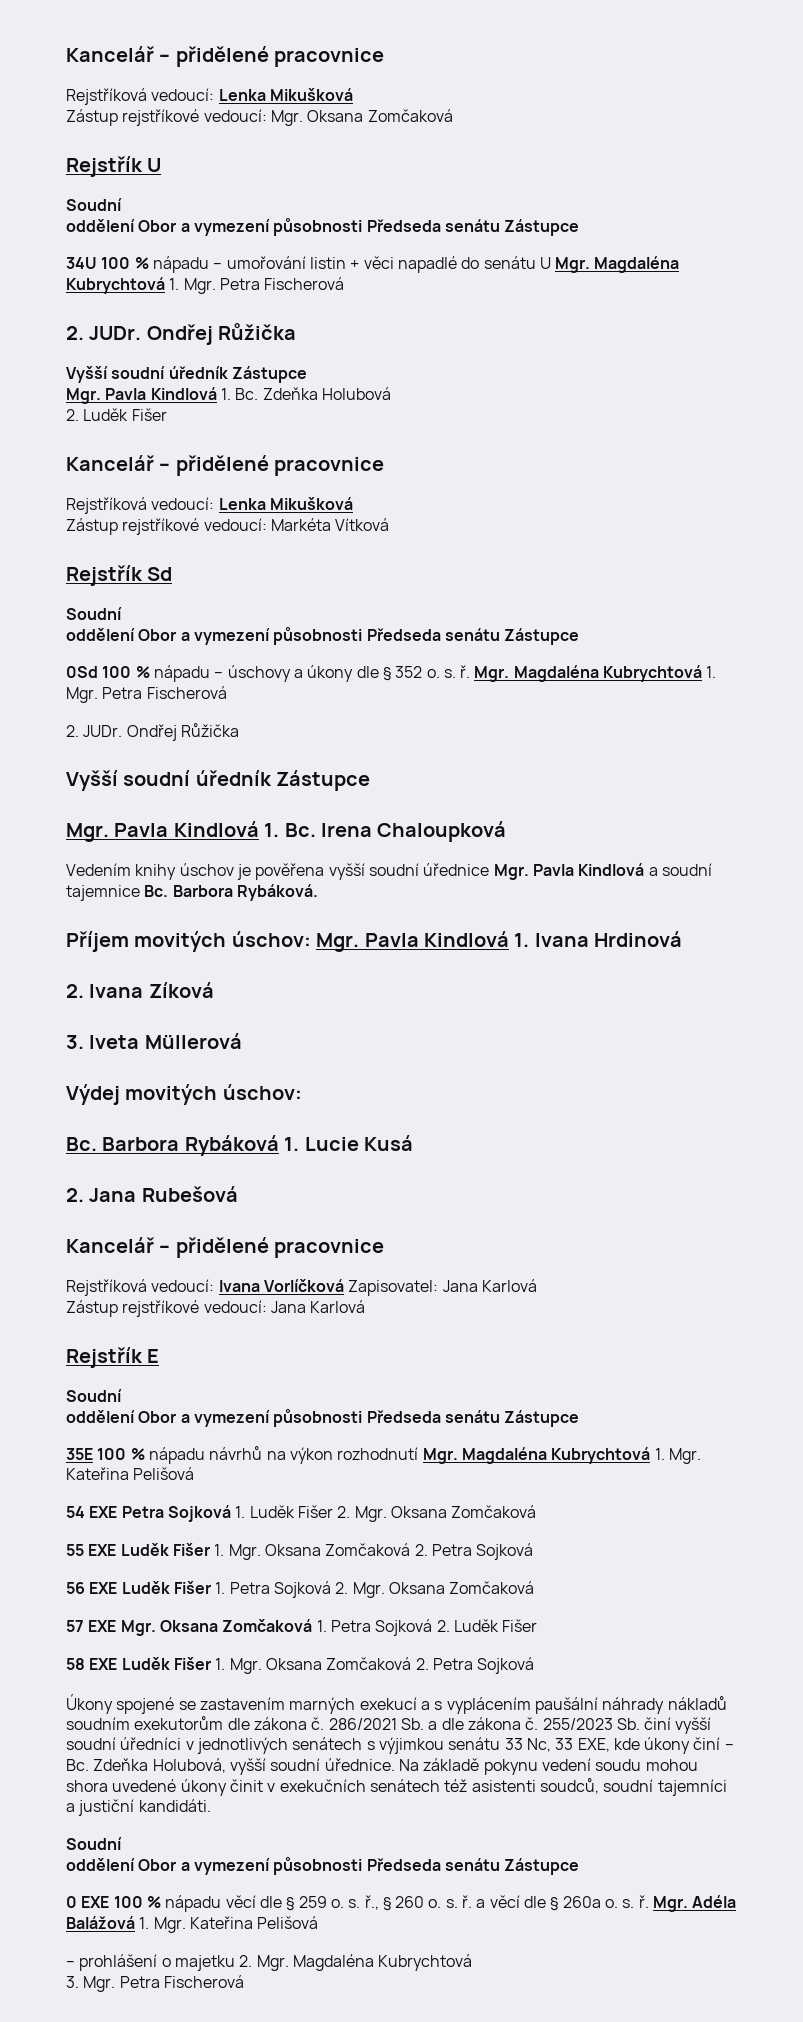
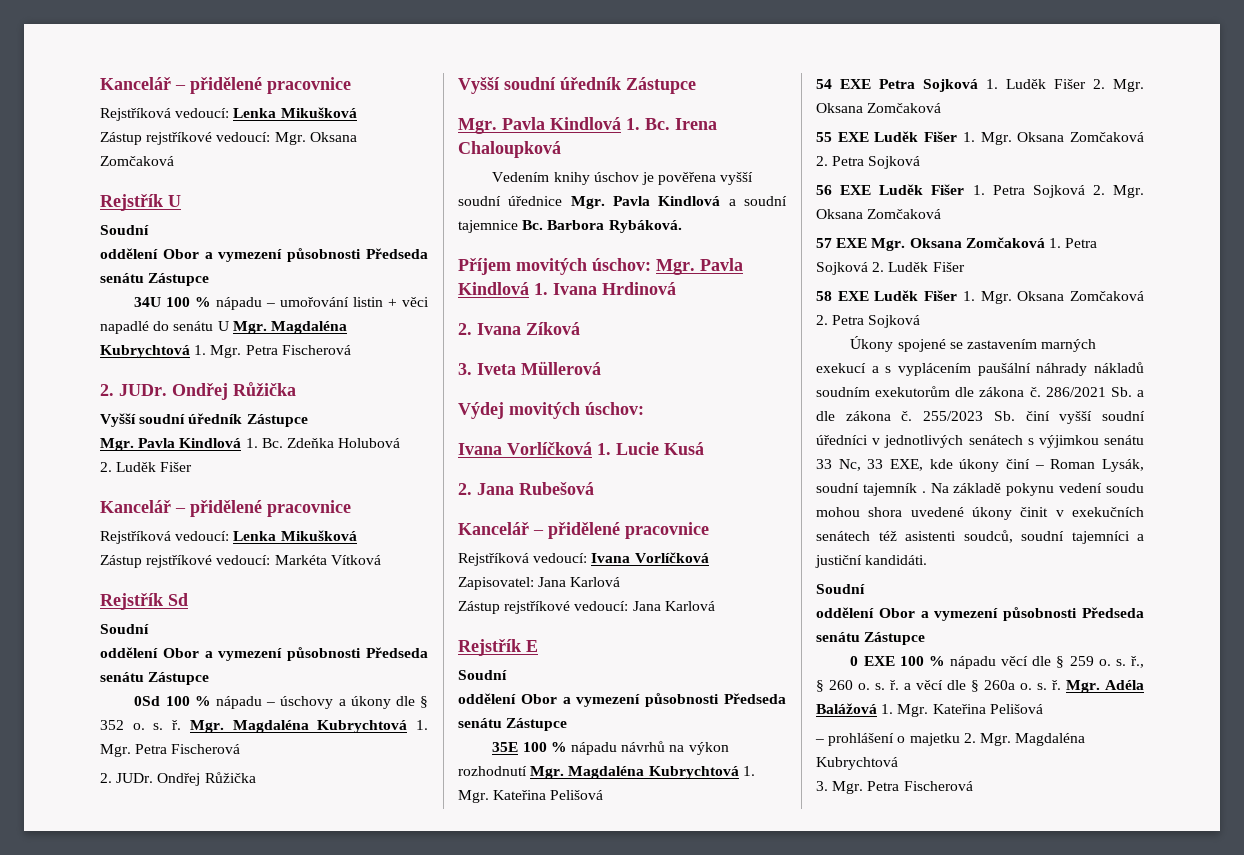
[66,1135,279,1156] Bc. Barbora Rybáková -> [458,442,592,455] Ivana Vorlíčková
[66,1758,395,1775] Bc. Zdeňka Holubová, vyšší soudní úřednice. -> [1050,459,1144,472] [816,483,926,496] Roman Lysák, soudní tajemník .

